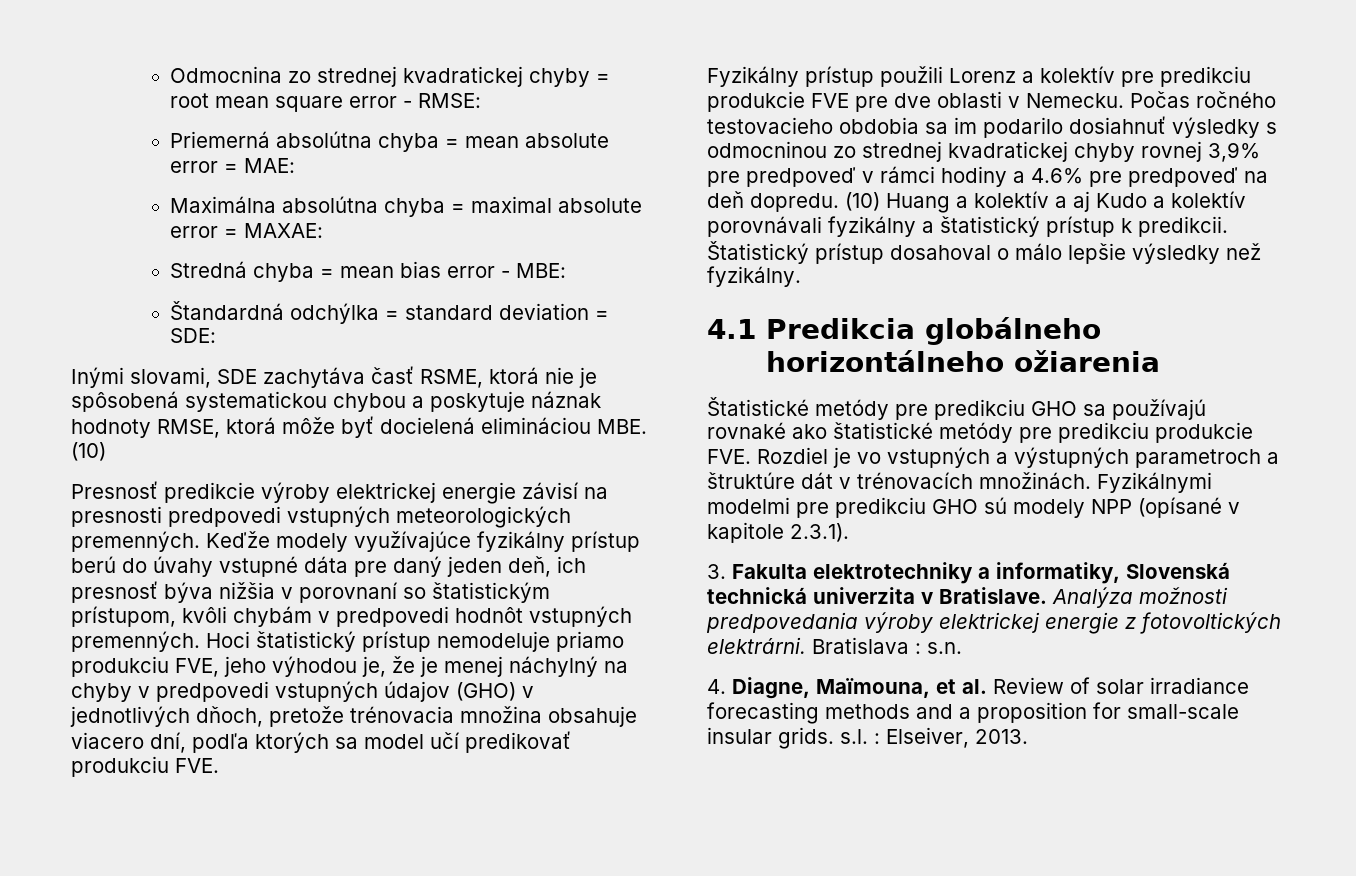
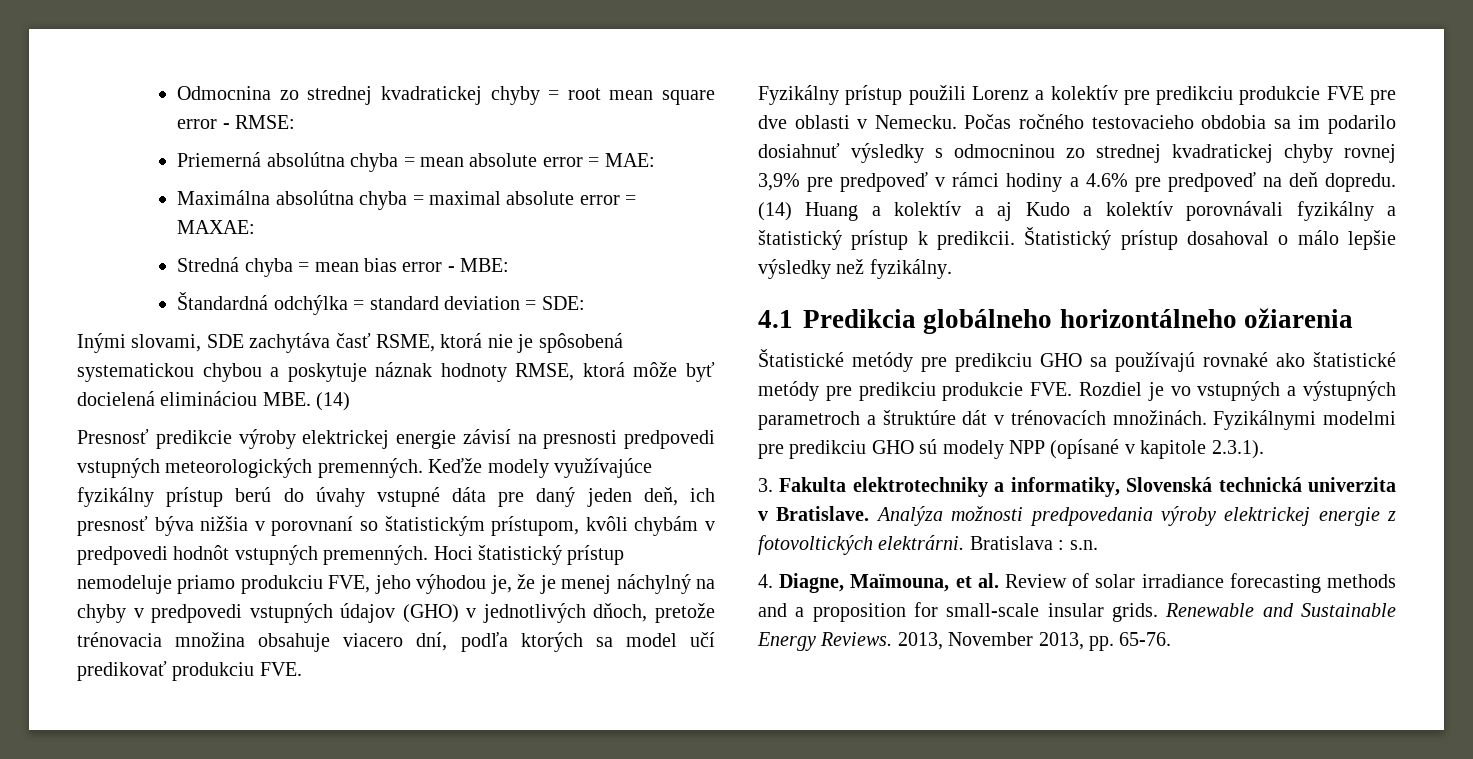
[71,442,106,461] (10) -> [316,392,351,411] (14)
[845,192,880,211] (10) -> [758,202,792,221] (14)
[840,727,1028,748] s.l. : Elseiver, 2013. -> [1165,603,1396,617] [757,632,1172,651] Renewable and Sustainable Energy Reviews. 2013, November 2013, pp. 65-76.

